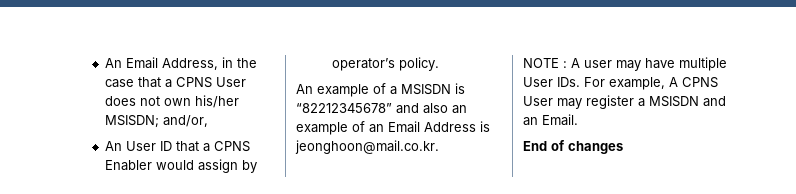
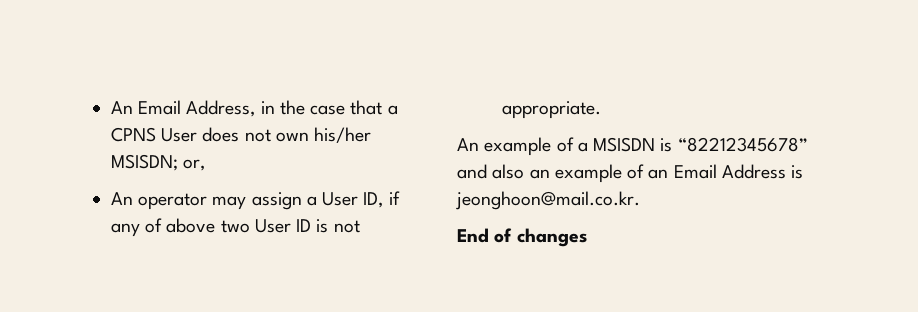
[162,115,208,127] [104,141,250,152] [104,159,257,173] [331,57,439,71] and/or, // An User ID that a CPNS Enabler would assign by operator’s policy. -> [183,159,206,171] [110,191,400,210] [110,218,360,237] [501,101,601,119] or, // An operator may assign a User ID, if any of above two User ID is not appropriate.
[523,57,727,71] [523,77,718,90] [523,95,726,109] [523,114,578,126] // NOTE : A user may have multiple User IDs. For example, A CPNS User may register a MSISDN and an Email. -> (640, 200) none

